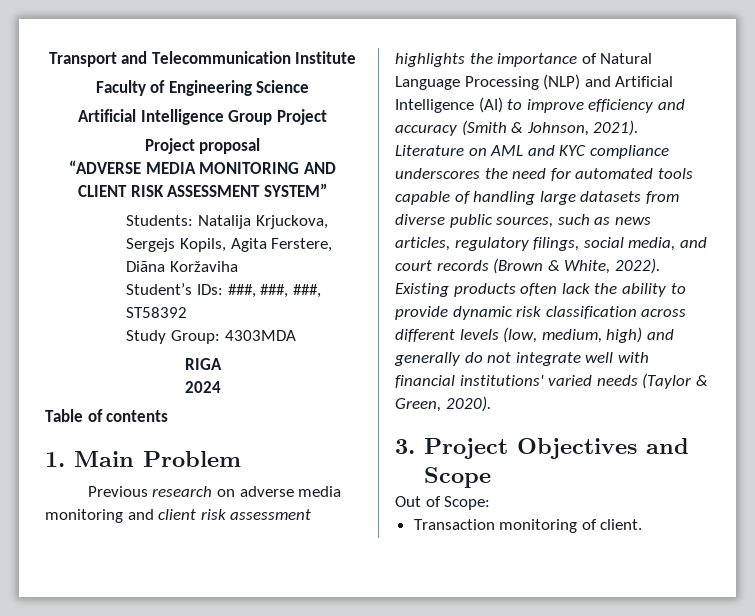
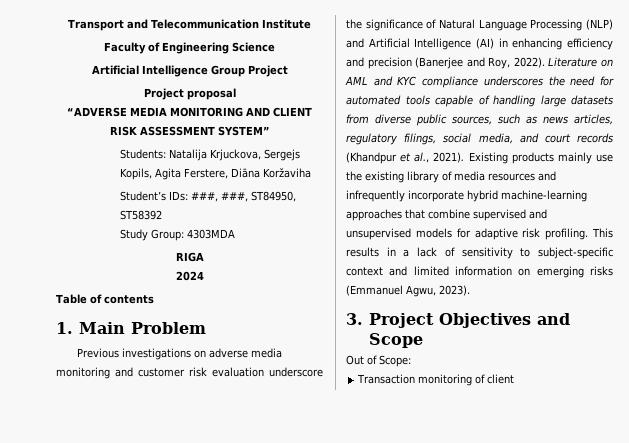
[292,284,321,298] ###, -> [250,191,296,202] ST84950,
[152,486,213,497] research -> [122,348,192,360] investigations
[158,509,312,520] [395,53,578,67] client risk assessment highlights the importance -> [138,367,323,377] [346,19,423,31] customer risk evaluation underscore the significance
[507,99,685,113] [395,120,639,136] to improve efficiency and accuracy (Smith & Johnson, 2021). -> [498,38,613,50] [346,57,545,69] in enhancing efficiency and precision (Banerjee and Roy, 2022).
[493,258,660,274] [395,283,686,297] [395,306,687,320] [395,327,674,343] [394,352,649,366] [395,373,708,389] [395,396,491,412] (Brown & White, 2022). Existing products often lack the ability to provide dynamic risk classification across different levels (low, medium, high) and generally do not integrate well with financial institutions' varied needs (Taylor & Green, 2020). -> [346,152,613,164] [346,171,556,183] [346,190,587,202] [346,209,547,221] [346,228,613,240] [346,247,613,259] [346,266,613,278] [346,285,470,297] (Khandpur et al., 2021). Existing products mainly use the existing library of media resources and infrequently incorporate hybrid machine-learning approaches that combine supervised and unsupervised models for adaptive risk profiling. This results in a lack of sensitivity to subject-specific context and limited information on emerging risks (Emmanuel Agwu, 2023).
[600,519,643,530] client. -> [487,374,515,384] client

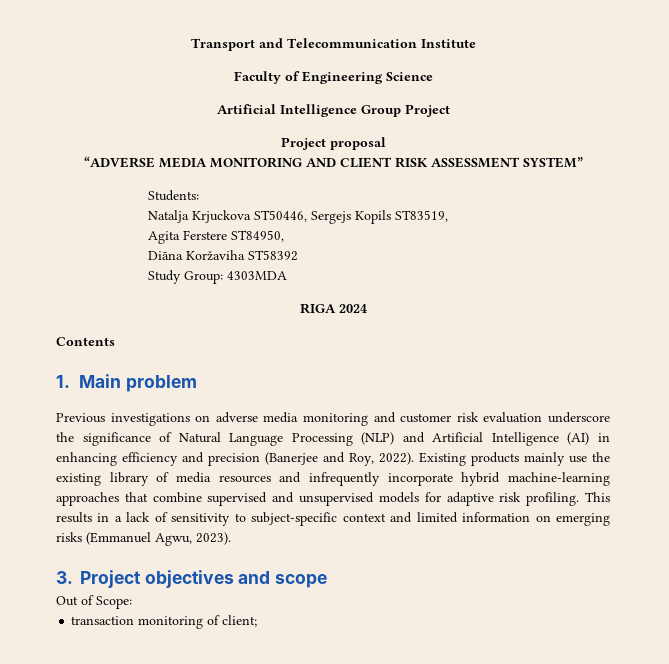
[168,149,300,161] [119,168,311,180] [119,191,296,202] Natalija Krjuckova, Sergejs Kopils, Agita Ferstere, Diāna Koržaviha // Student’s IDs: ###, ###, ST84950, -> [147,210,448,224] [147,230,284,244] [147,250,245,261] // Natalja Krjuckova ST50446, Sergejs Kopils ST83519, // Agita Ferstere ST84950, // Diāna Koržaviha
(204, 257) // -> (336, 308) none
[56,294,154,304] Table of contents -> [56,337,115,346] Contents
[130,322,206,334] Problem -> [125,375,197,392] problem
[548,57,613,67] [345,76,614,88] [346,95,613,107] [346,114,613,126] [346,133,613,145] [346,152,465,164] Literature on AML and KYC compliance underscores the need for automated tools capable of handling large datasets from diverse public sources, such as news articles, regulatory filings, social media, and court records (Khandpur et al., 2021). -> (414, 458) none
[438,313,570,328] [368,333,423,348] Objectives and Scope -> [144,570,328,588] objectives and scope
[357,374,416,384] Transaction -> [71,616,135,625] transaction
[487,374,515,384] client -> [222,615,258,627] client;

